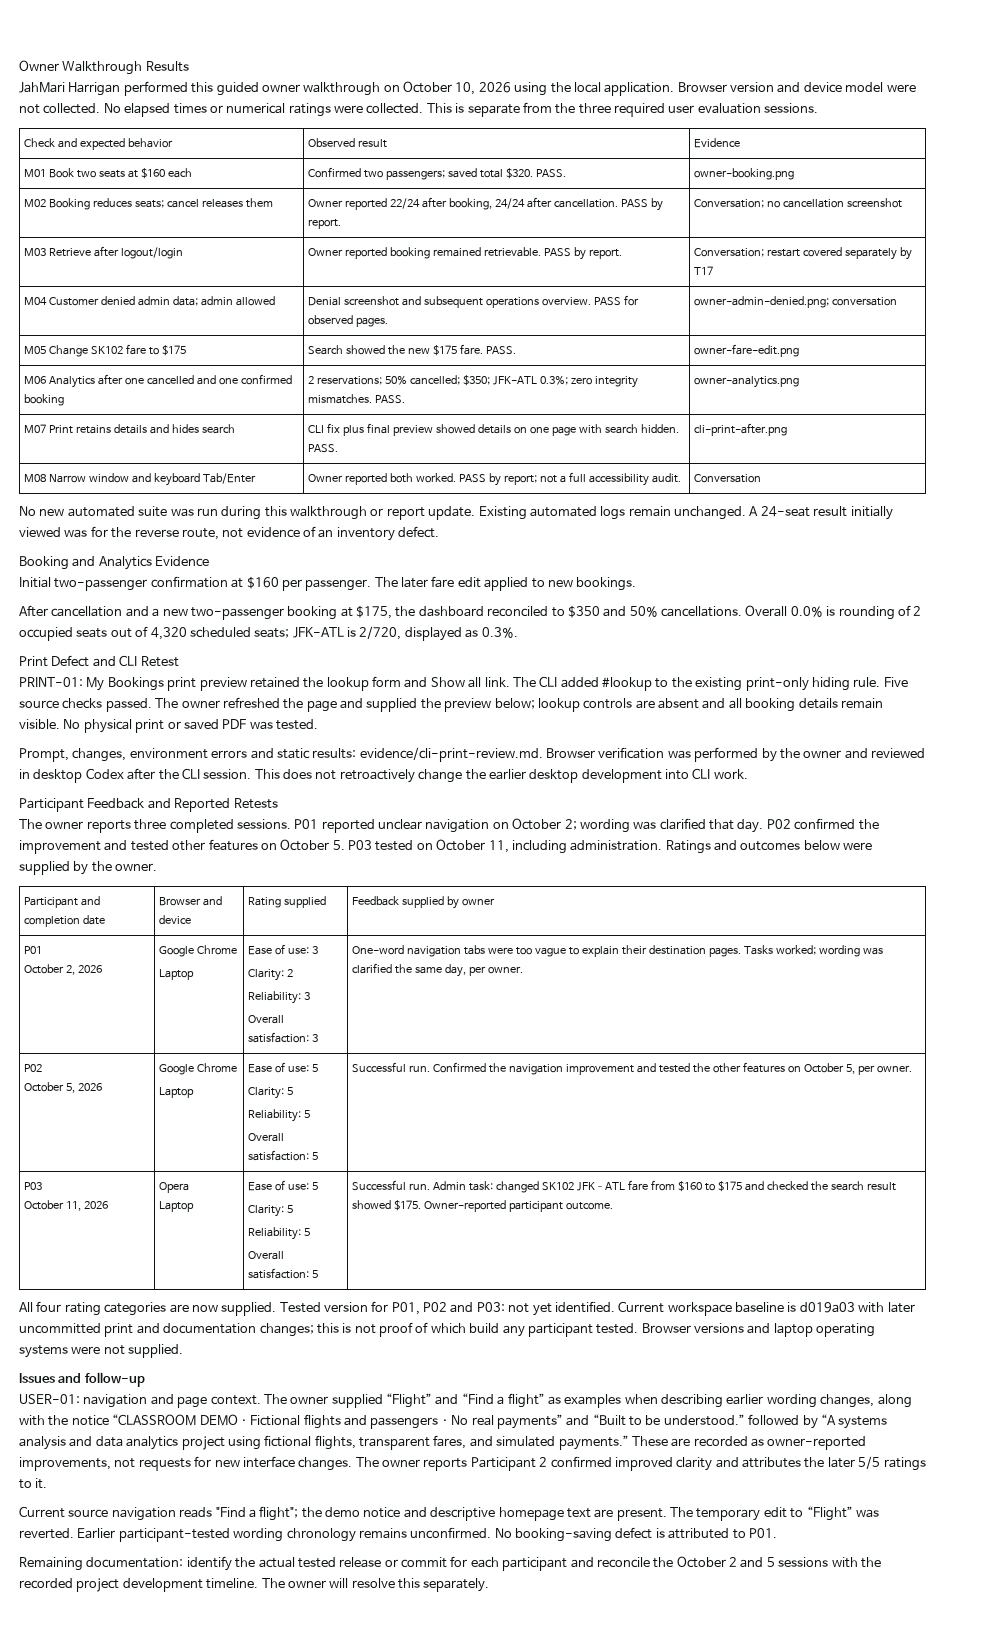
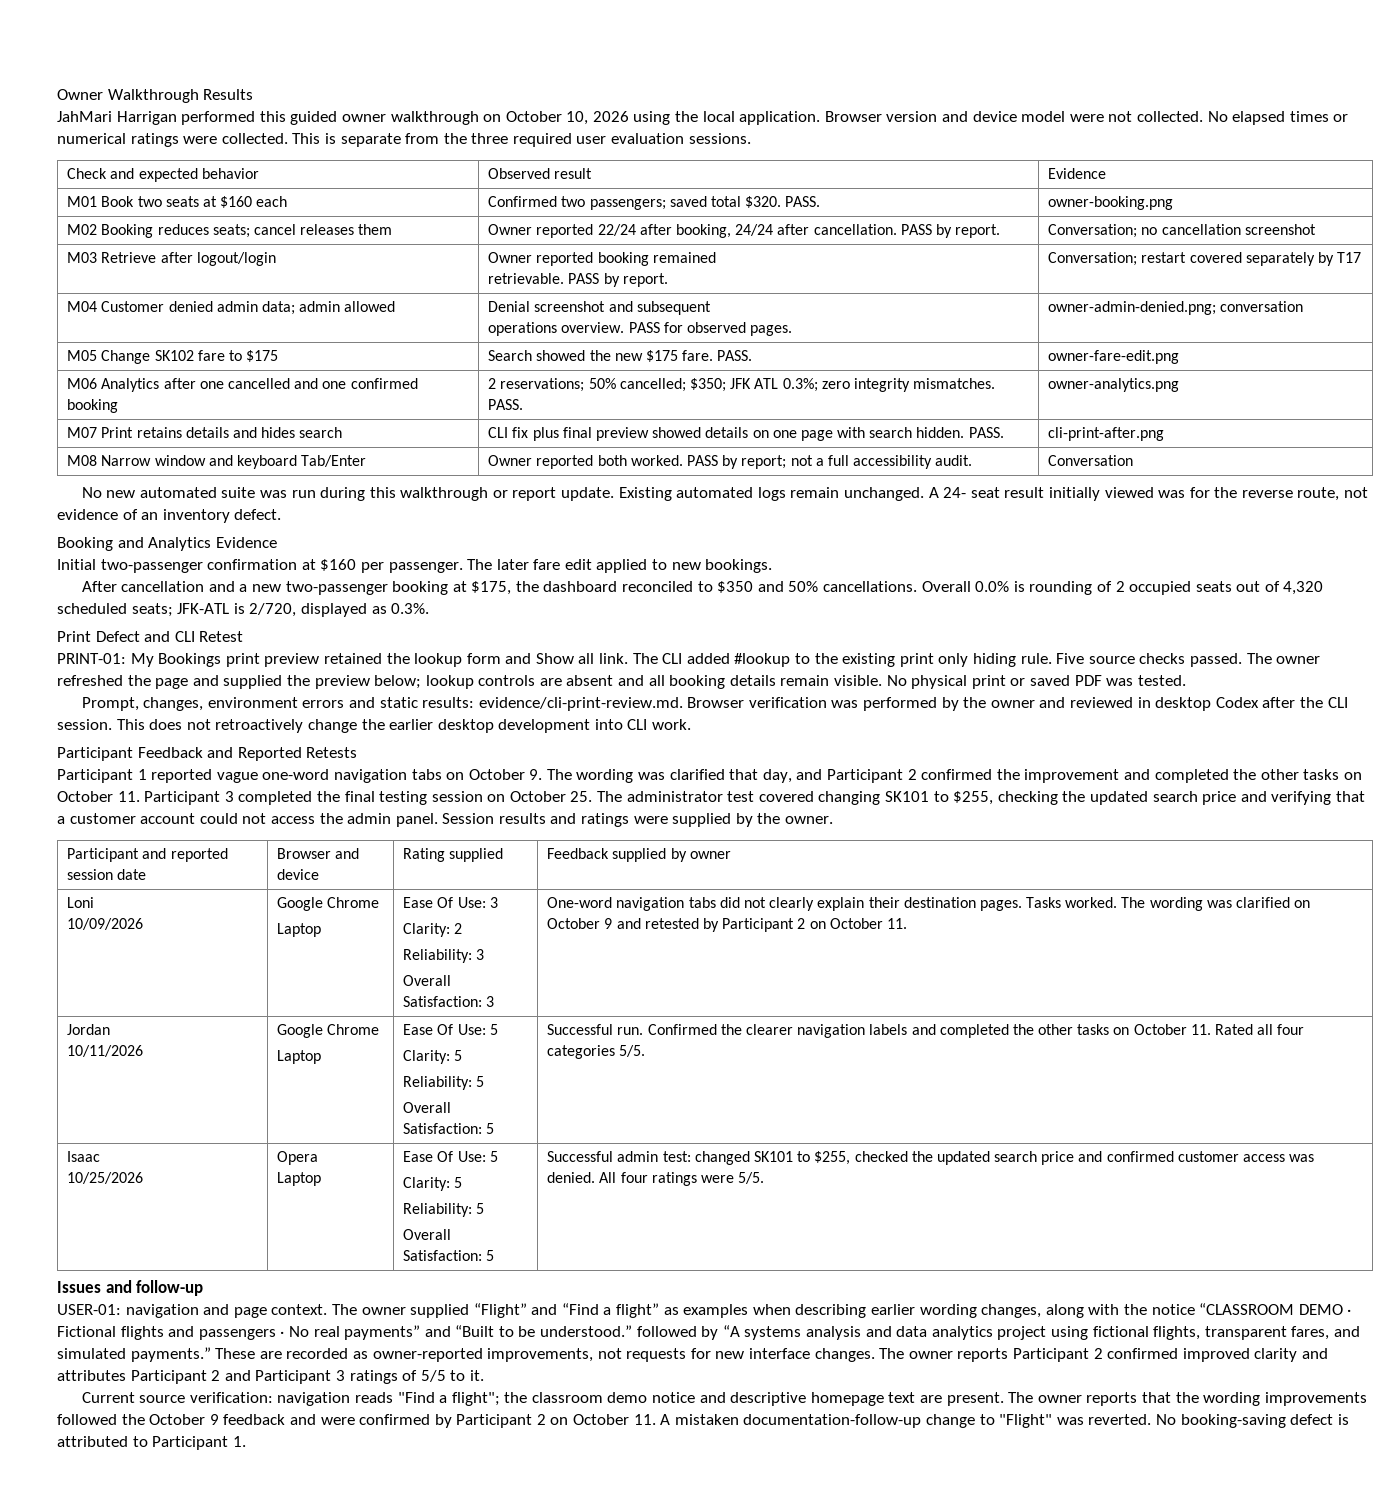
(482, 252) none -> (716, 257) //
(484, 302) none -> (711, 308) //
[493,376,538,385] JFK-ATL -> [730,378,779,389] JFK ATL
[760,506,810,517] 24-seat -> [943,487,1000,498] 24- seat
[745,677,809,691] print-only -> [899,653,969,667] print only
[19,818,879,833] [19,839,840,854] The owner reports three completed sessions. P01 reported unclear navigation on October 2; wording was clarified that day. P02 confirmed the improvement and tested other features on October 5. P03 tested on October 11, including administration. Ratings and outcomes below -> [57,769,1362,783] [57,791,1365,805] [57,813,630,827] Participant 1 reported vague one-word navigation tabs on October 9. The wording was clarified that day, and Participant 2 confirmed the improvement and completed the other tasks on October 11. Participant 3 completed the final testing session on October 25. The administrator test covered changing SK101 to $255, checking the updated search price and verifying that a customer account could not access the admin panel. Session results and ratings
[24,916,81,927] completion -> [170,848,228,862] [67,869,114,880] reported session
[24,946,43,954] [24,964,103,975] [159,945,238,957] [159,969,195,980] [248,944,310,955] P01 // October 2, 2026 | Google Chrome // Laptop | Ease of use: -> [67,897,95,908] [67,918,144,930] [277,897,380,911] [277,923,322,937] [403,897,486,908] Loni // 10/09/2026 | Google Chrome // Laptop | Ease Of Use:
[248,1032,310,1043] satisfaction: -> [403,996,483,1007] Satisfaction:
[488,947,580,957] were too vague to -> [719,897,815,911] did not clearly
[775,945,883,957] [352,963,524,977] [24,1064,43,1072] [24,1082,103,1093] [159,1063,238,1075] [159,1087,195,1098] [248,1062,319,1073] [248,1087,294,1099] [248,1109,311,1122] [248,1133,285,1142] [248,1150,310,1161] worked; wording was clarified the same day, per owner. // P02 // October 5, 2026 | Google Chrome // Laptop | Ease of use: 5 // Clarity: 5 // Reliability: 5 // Overall satisfaction: -> [1065,897,1311,911] [547,918,907,932] [67,1024,111,1035] [67,1045,144,1057] [277,1024,380,1038] [277,1050,322,1064] [403,1024,498,1035] [403,1050,463,1064] [403,1076,485,1090] [403,1102,452,1113] [403,1123,483,1134] worked. The wording was clarified on October 9 and retested by Participant 2 on October 11. // Jordan // 10/11/2026 | Google Chrome // Laptop | Ease Of Use: 5 // Clarity: 5 // Reliability: 5 // Overall Satisfaction:
[509,1062,912,1075] [24,1182,43,1190] [24,1200,109,1211] navigation improvement and tested the other features on October 5, per owner. // P03 // October 11, 2026 -> [745,1024,1305,1038] [547,1045,646,1059] [67,1151,101,1162] [67,1172,144,1184] clearer navigation labels and completed the other tasks on October 11. Rated all four categories 5/5. // Isaac // 10/25/2026
[275,1180,319,1191] [248,1205,294,1217] [248,1227,311,1240] [248,1251,285,1260] [248,1268,319,1279] [352,1180,896,1193] [352,1200,614,1212] [19,1301,915,1316] [19,1322,876,1337] [19,1344,184,1358] of use: 5 // Clarity: 5 // Reliability: 5 // Overall satisfaction: 5 | Successful run. Admin task: changed SK102 JFK–ATL fare from $160 to $175 and checked the search result showed $175. Owner-reported participant outcome. // All four rating categories are now supplied. Tested version for P01, P02 and P03: not yet identified. Current workspace baseline is d019a03 with later uncommitted print and documentation changes; this is not proof of which build any participant tested. Browser versions and laptop operating systems were not supplied. -> [437,1151,498,1162] [403,1177,463,1191] [403,1203,485,1217] [403,1229,452,1240] [403,1250,495,1261] [547,1151,1315,1165] [547,1172,765,1186] Of Use: 5 // Clarity: 5 // Reliability: 5 // Overall Satisfaction: 5 | Successful admin test: changed SK101 to $255, checked the updated search price and confirmed customer access was denied. All four ratings were 5/5.
[804,1456,926,1471] the later 5/5 ratings -> [130,1370,446,1384] Participant 2 and Participant 3 ratings of 5/5
(109, 1513) none -> [189,1392,273,1403] verification:
(322, 1512) none -> [531,1392,603,1403] classroom
[696,1506,879,1521] [19,1527,492,1542] temporary edit to “Flight” was reverted. Earlier participant-tested wording chronology remains unconfirmed. -> [1037,1392,1367,1406] [57,1414,1152,1428] owner reports that the wording improvements followed the October 9 feedback and were confirmed by Participant 2 on October 11. A mistaken documentation-follow-up change to "Flight" was reverted.
[748,1528,777,1538] [19,1556,881,1571] [19,1578,490,1592] P01. // Remaining documentation: identify the actual tested release or commit for each participant and reconcile the October 2 and 5 sessions with the recorded project development timeline. The owner will resolve this separately. -> [152,1436,246,1450] Participant 1.

